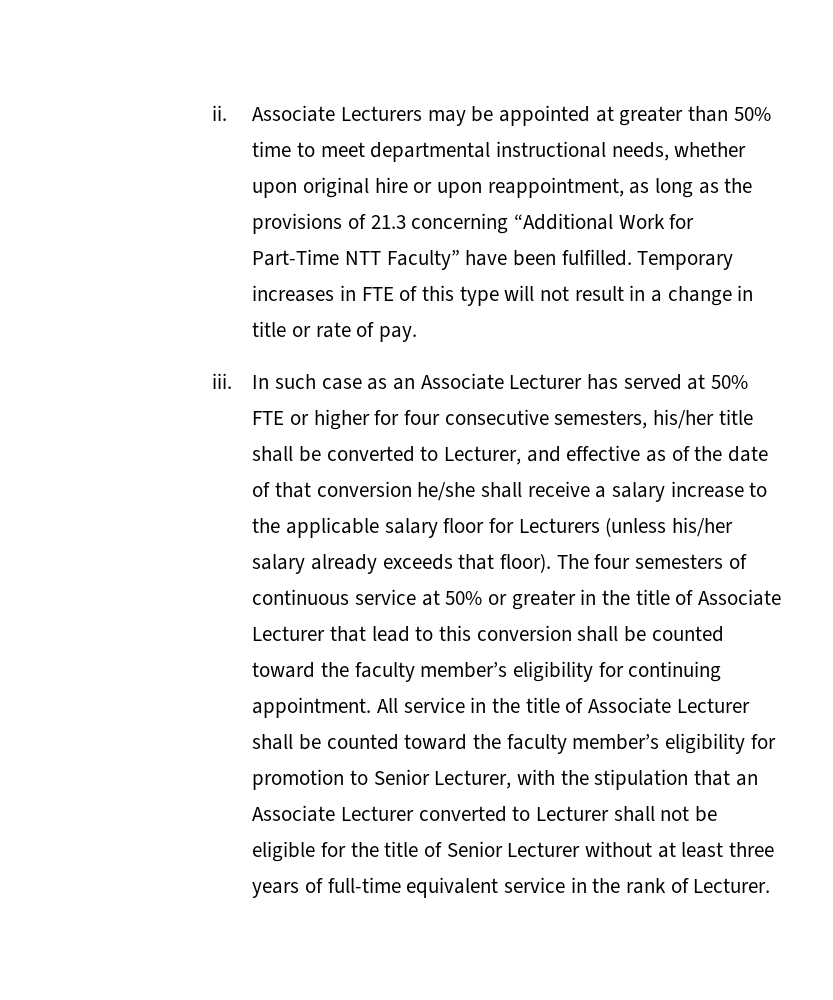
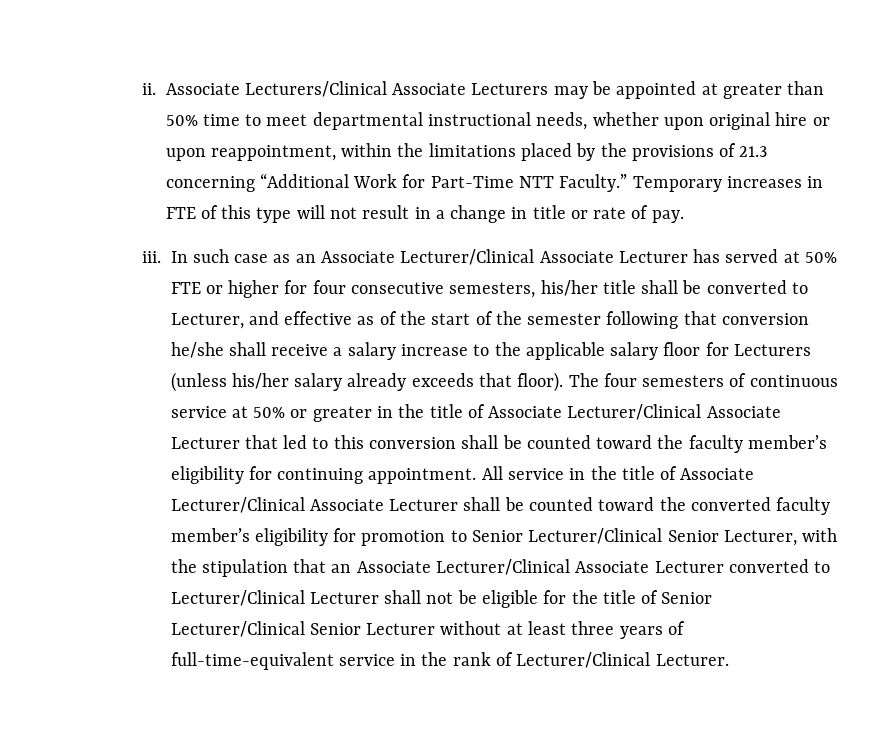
(336, 113) none -> [244,81,467,97] Lecturers/Clinical Associate
[629,178,719,198] as long as -> [341,143,596,161] within the limitations placed by
[386,249,632,270] Faculty” have been fulfilled. -> [559,174,628,192] Faculty.”
(504, 381) none -> [400,249,614,265] Lecturer/Clinical Associate
[728,446,769,462] [252,482,271,497] date of -> [431,311,679,329] start of the semester following
(782, 597) none -> [567,404,781,420] Lecturer/Clinical Associate
[371,626,410,642] lead -> [283,435,308,449] led
(672, 705) none -> [170,497,384,513] Lecturer/Clinical Associate
(502, 741) none -> [690,497,771,511] converted
(430, 777) none -> [528,528,719,544] Lecturer/Clinical Senior
(336, 813) none -> [436,559,650,575] Lecturer/Clinical Associate
(531, 813) none -> [170,590,305,606] Lecturer/Clinical
(503, 849) none -> [170,621,361,637] Lecturer/Clinical Senior
[327,877,499,898] full-time equivalent -> [170,652,334,670] full-time-equivalent
(689, 885) none -> [516,652,651,668] Lecturer/Clinical

